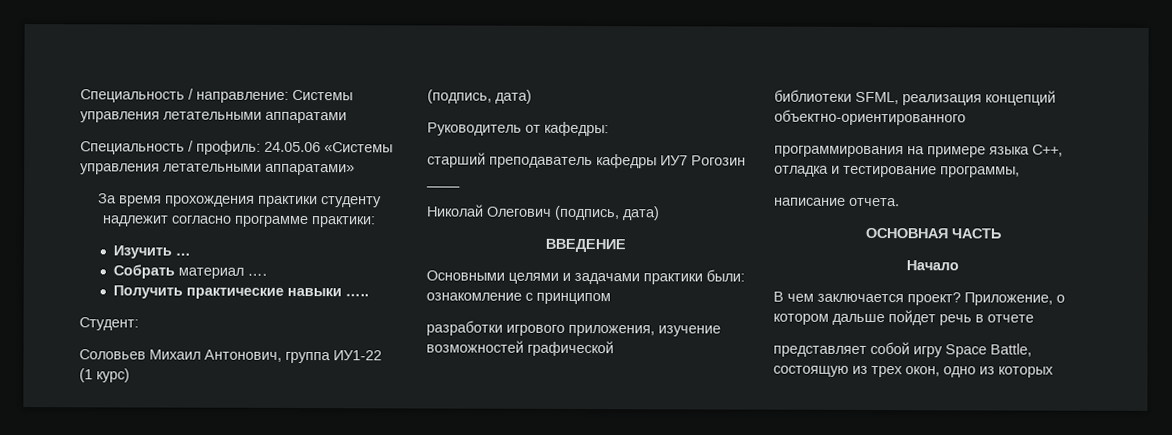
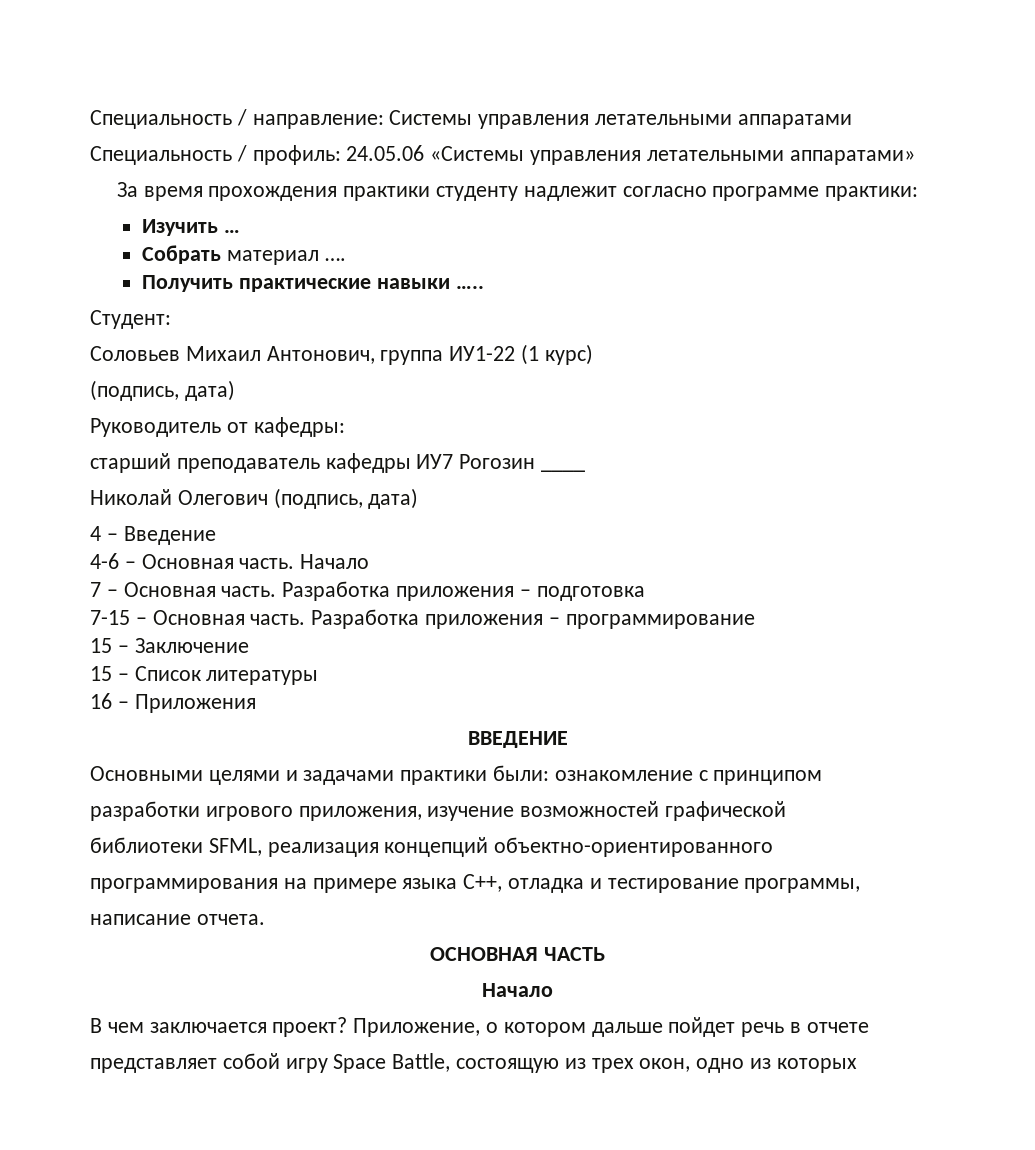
(660, 213) none -> [90,526,216,545] [90,553,370,569] [90,581,645,601] [90,609,755,629] [90,638,249,653] [90,666,319,685] [90,693,256,713] // 4 – Введение // 4-6 – Основная часть. Начало // 7 – Основная часть. Разработка приложения – подготовка // 7-15 – Основная часть. Разработка приложения – программирование // 15 – Заключение // 15 – Список литературы // 16 – Приложения

